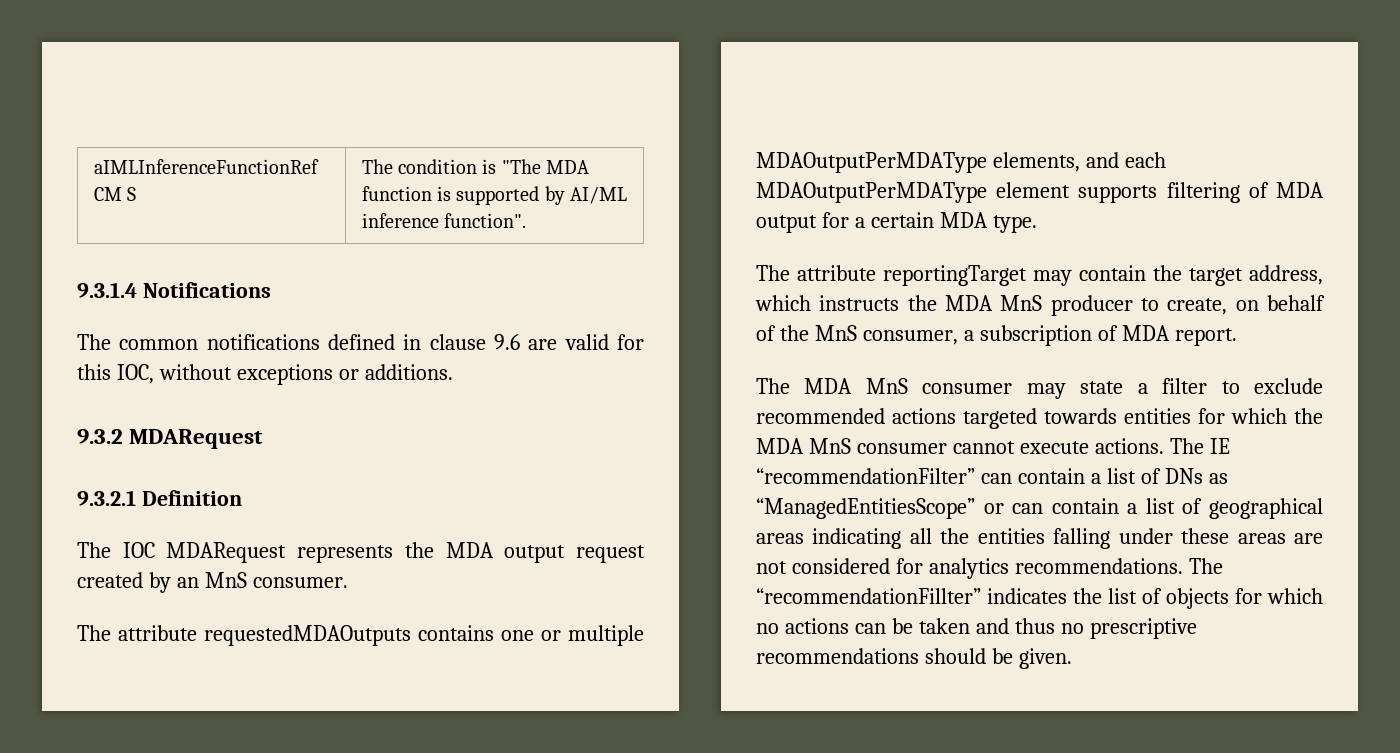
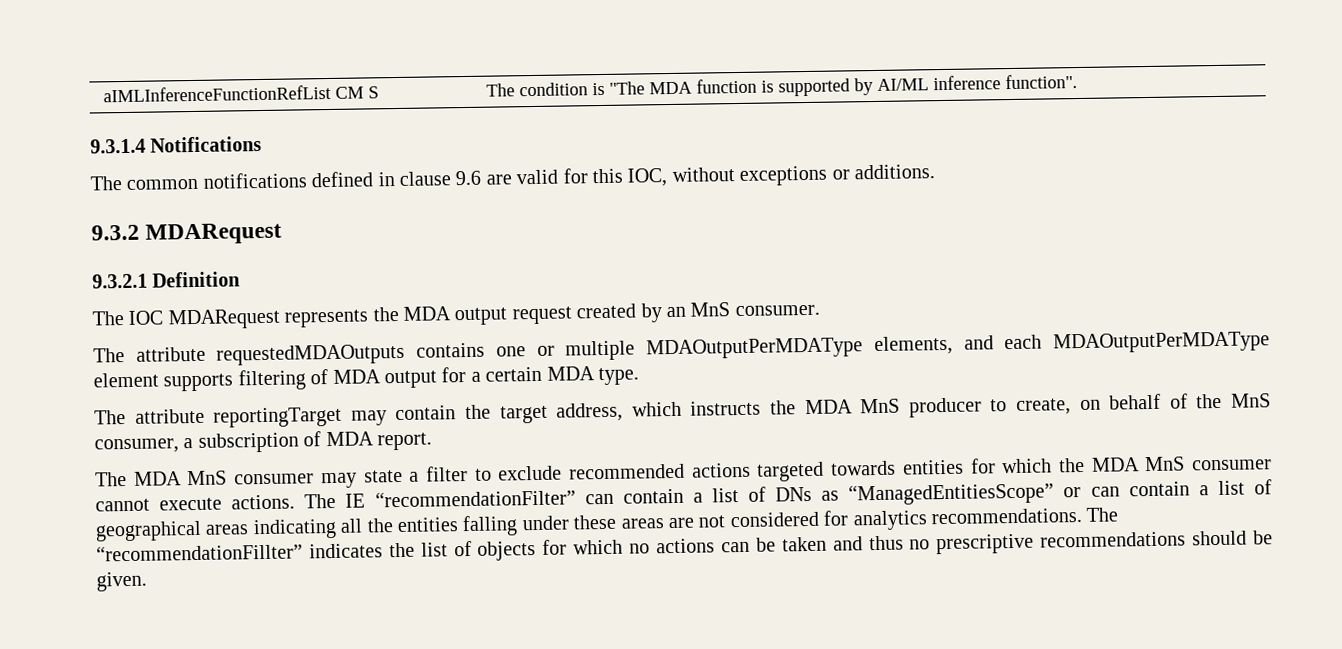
[93,159,319,174] aIMLInferenceFunctionRef -> [103,84,332,103] aIMLInferenceFunctionRefList

